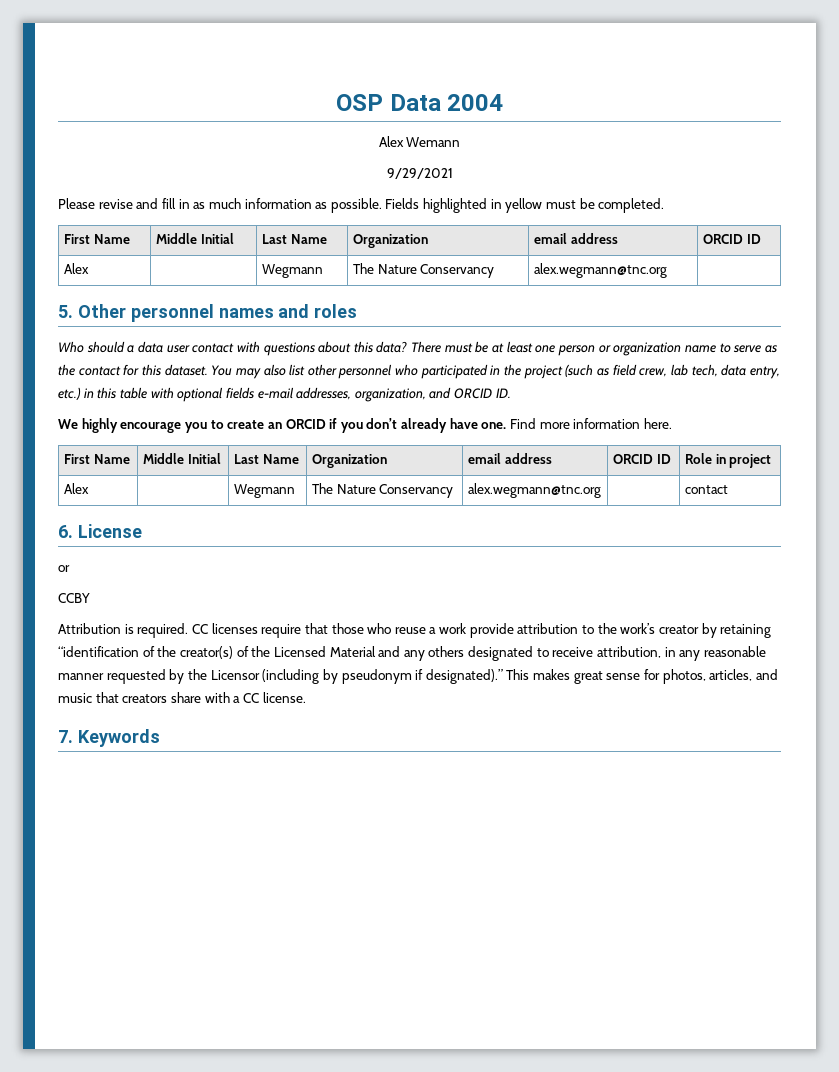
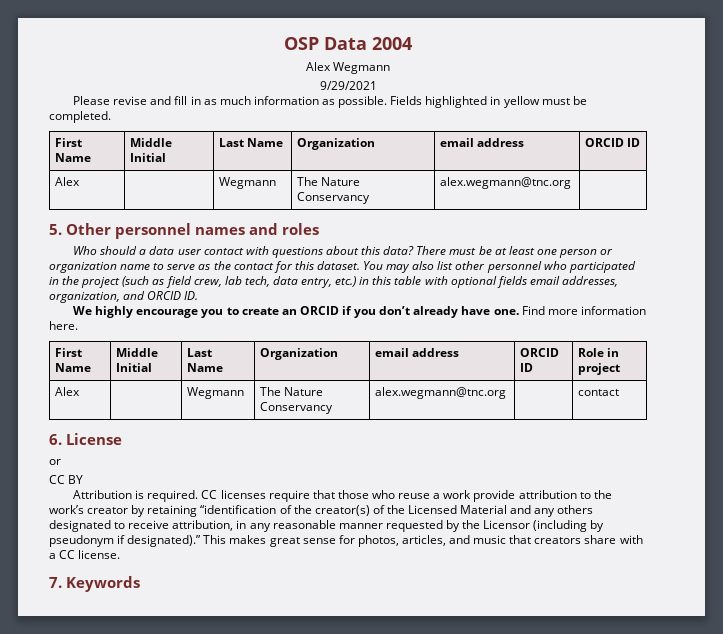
[406,137,461,147] Wemann -> [333,62,391,74] Wegmann
[257,387,294,399] e-mail -> [529,276,560,285] email
[58,593,90,603] CCBY -> [49,475,84,484] CC BY

